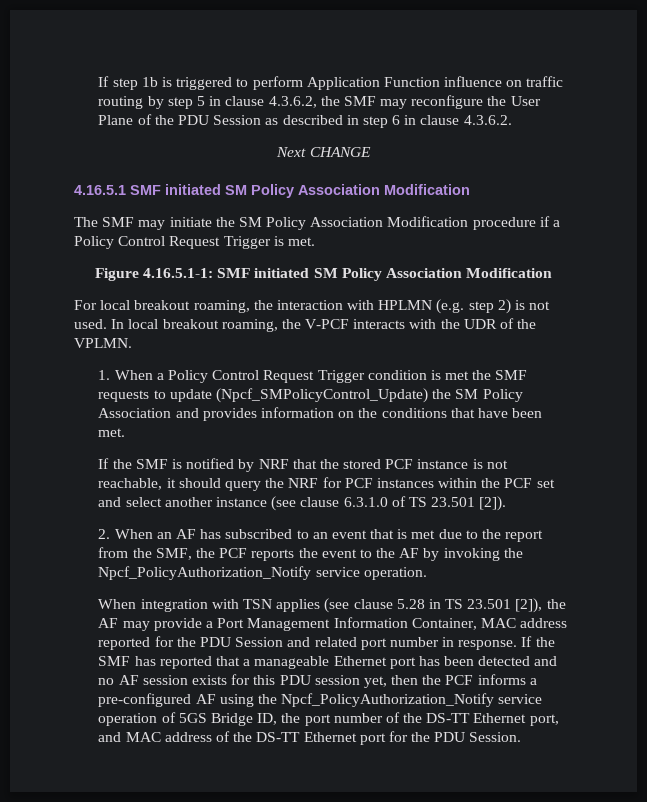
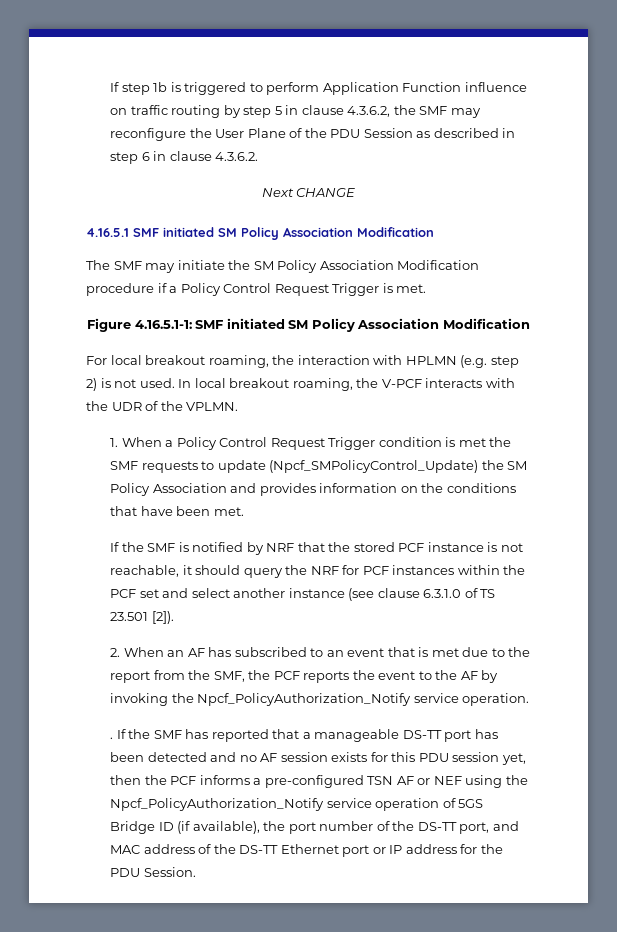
[98,598,566,613] [98,617,568,631] [98,636,518,650] When integration with TSN applies (see clause 5.28 in TS 23.501 [2]), the AF may provide a Port Management Information Container, MAC address reported for the PDU Session and related port number in response. -> [110,737,114,739] .
[333,656,387,666] Ethernet -> [402,730,442,739] DS-TT
[195,694,216,704] AF -> [367,776,462,785] TSN AF or NEF
[257,713,278,725] ID, -> [158,821,260,834] ID (if available),
[473,713,527,723] Ethernet -> (457, 826) none
(386, 739) none -> [372,844,457,854] or IP address

